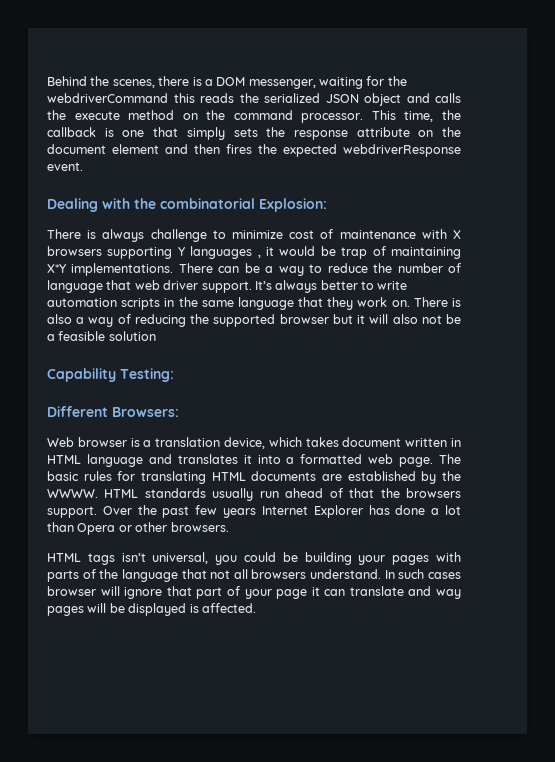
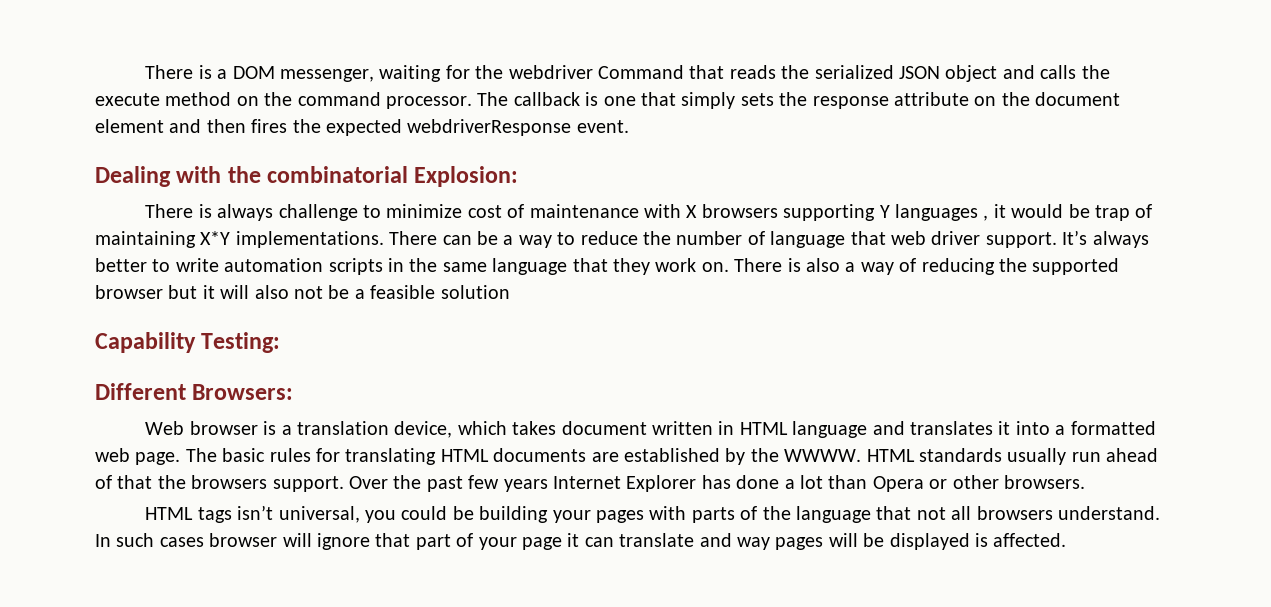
[47,76,190,88] Behind the scenes, there -> [145,65,194,79] There
[47,93,195,103] webdriverCommand this -> [508,65,725,79] webdriver Command that
[371,110,461,122] This time, the -> [477,92,509,106] The

